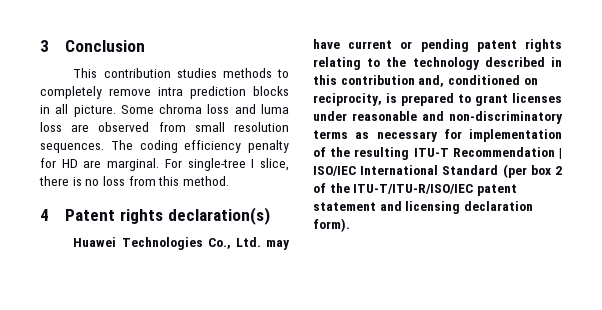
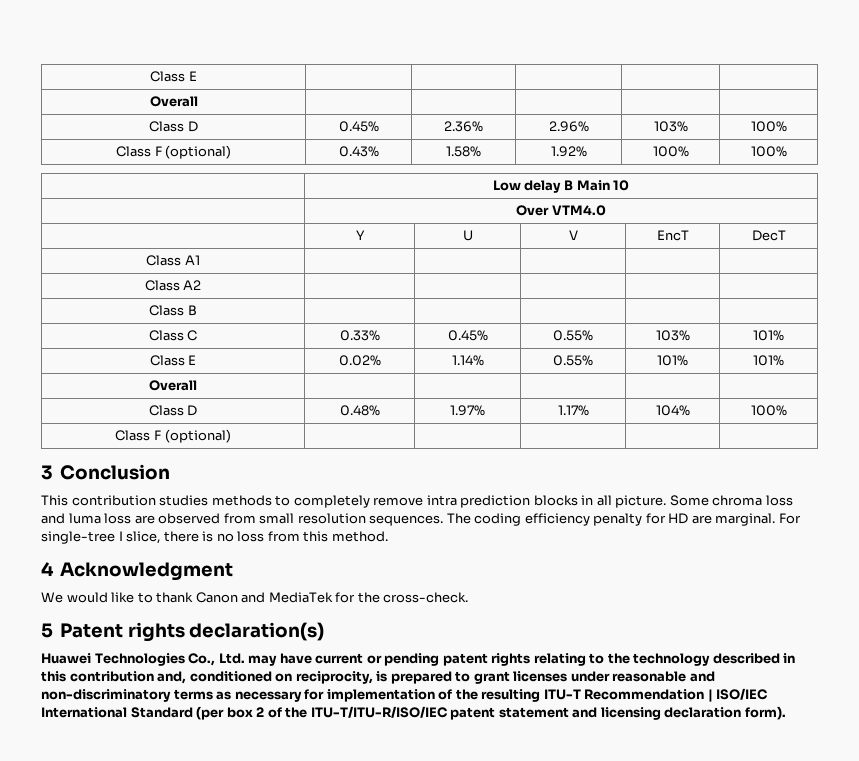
(40, 46) none -> [150,71,197,82] [149,96,198,107] [149,121,198,132] [338,121,379,132] [444,121,483,132] [548,121,589,132] [653,121,688,132] [750,121,787,132] [115,145,232,159] [338,146,379,157] [446,146,481,157] [550,146,587,157] [652,146,689,157] [750,146,787,157] [492,180,630,193] [516,205,606,216] [355,230,365,240] [462,230,473,241] [568,230,578,240] [656,230,689,241] [751,230,786,241] [146,255,200,266] [144,280,202,291] [149,305,197,316] [148,330,198,341] [339,330,380,341] [447,330,488,341] [553,330,593,341] [655,330,690,341] [753,330,784,341] [149,355,197,366] [338,355,381,366] [451,355,484,366] [553,355,593,366] [657,355,688,366] [753,355,784,366] [149,380,197,391] [148,405,198,416] [339,405,380,416] [450,405,485,416] [557,405,589,416] [655,405,690,416] [750,405,787,416] [115,429,231,443] Class E | | | | | // Overall | | | | | // Class D | 0.45% | 2.36% | 2.96% | 103% | 100% // Class F (optional) | 0.43% | 1.58% | 1.92% | 100% | 100% // | Low delay B Main 10 // | Over VTM4.0 // | Y | U | V | EncT | DecT // Class A1 | | | | | // Class A2 | | | | | // Class B | | | | | // Class C | 0.33% | 0.45% | 0.55% | 103% | 101% // Class E | 0.02% | 1.14% | 0.55% | 101% | 101% // Overall | | | | | // Class D | 0.48% | 1.97% | 1.17% | 104% | 100% // Class F (optional) | | | | | //
(49, 215) none -> [59,562,233,581] [41,592,469,603] [41,623,53,638] Acknowledgment // We would like to thank Canon and MediaTek for the cross-check. // 5

